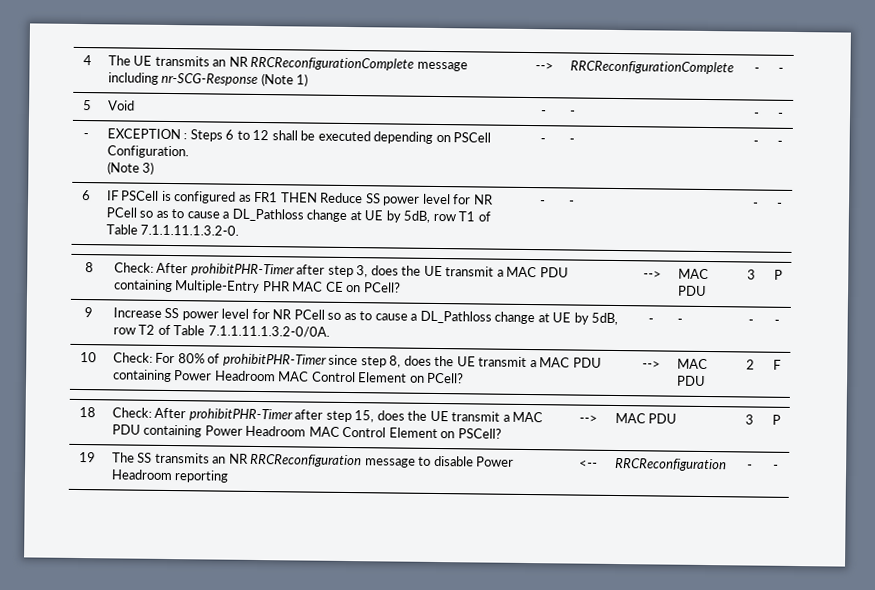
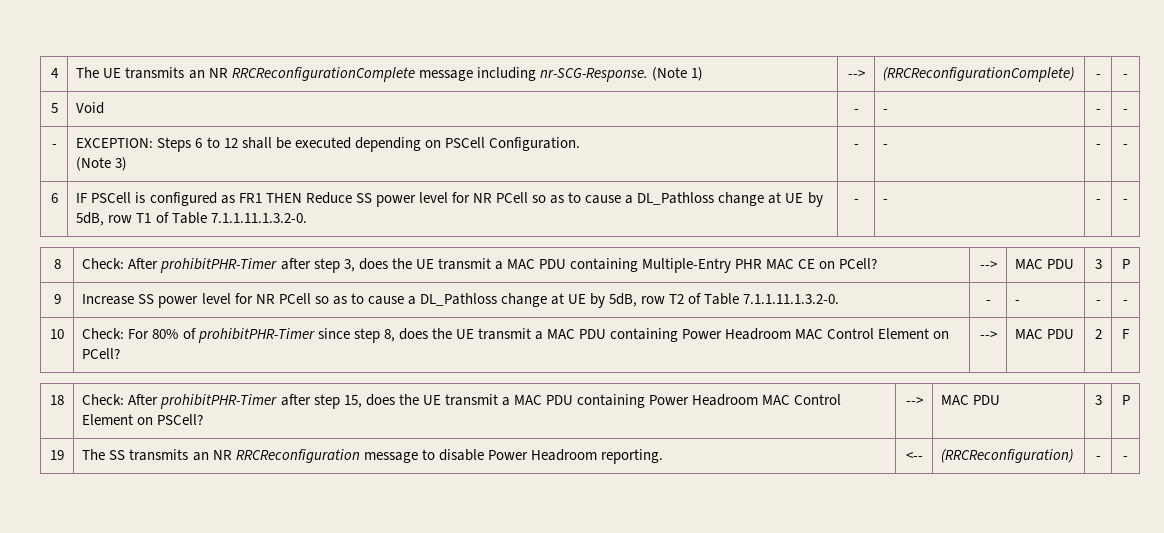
[161,72,259,86] nr-SCG-Response -> [539,68,648,82] nr-SCG-Response.
[569,60,734,75] RRCReconfigurationComplete -> [883,67,1075,82] (RRCReconfigurationComplete)
[106,128,188,140] EXCEPTION : -> [76,138,154,148] EXCEPTION:
[207,325,330,338] 7.1.1.11.1.3.2-0/0A. -> [743,294,840,304] 7.1.1.11.1.3.2-0.
[174,470,230,483] reporting -> [600,449,663,464] reporting.
[614,457,727,472] RRCReconfiguration -> [941,449,1074,463] (RRCReconfiguration)

